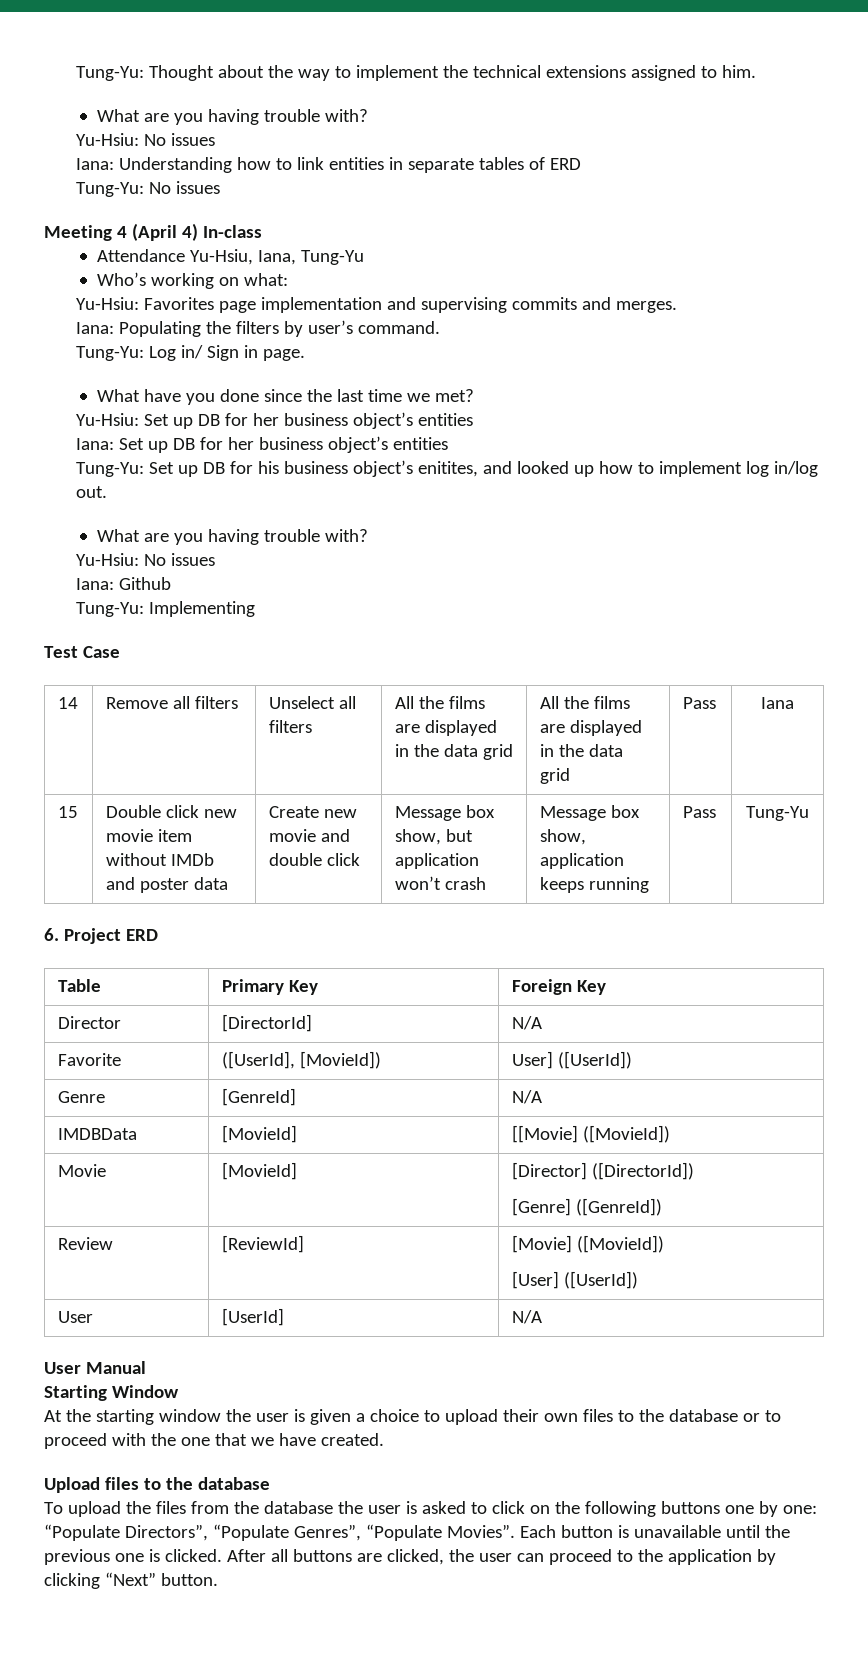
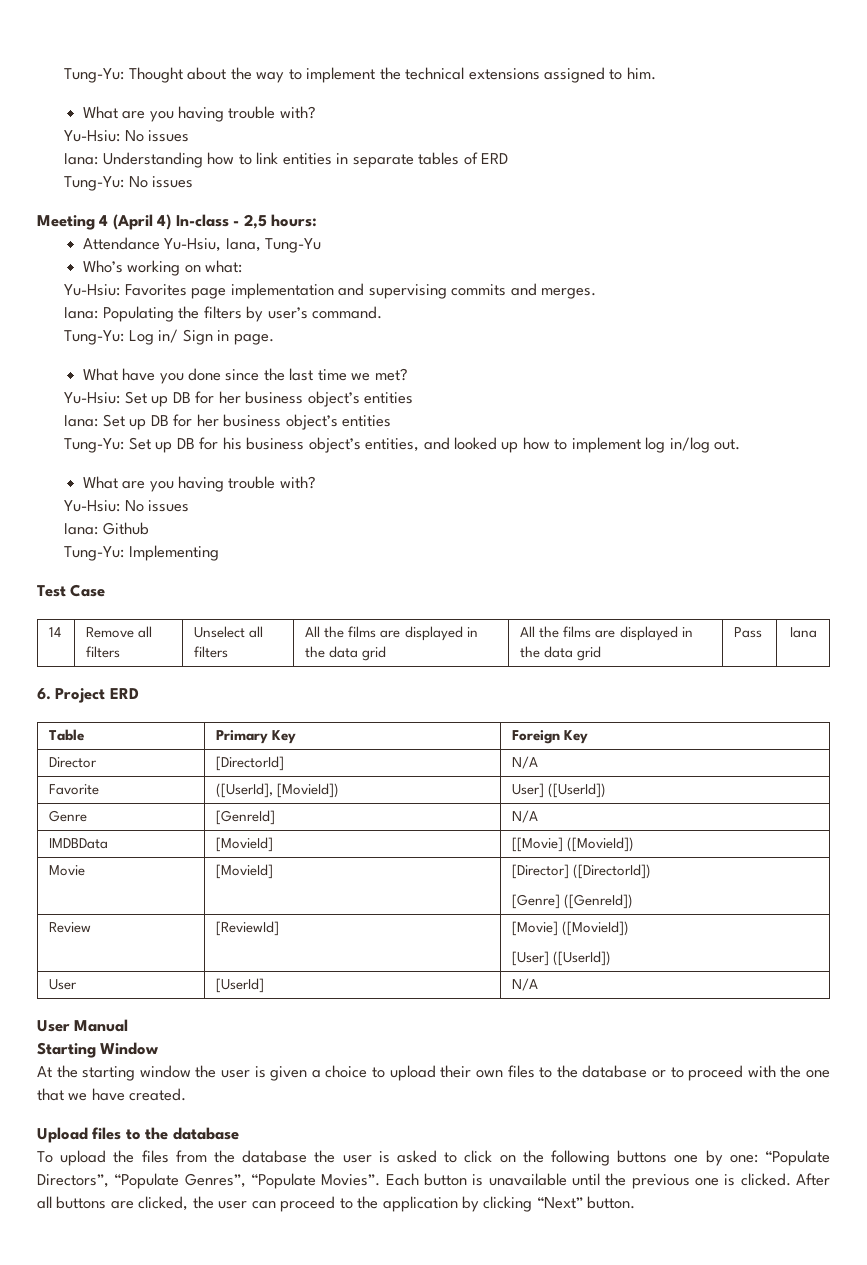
(262, 231) none -> [233,214,318,229] - 2,5 hours:
[418,461,479,477] enitites, -> [365,438,420,452] entities,
[57,806,78,818] [105,805,237,818] [105,829,192,842] [105,853,214,866] [105,877,228,893] [268,806,357,818] [268,829,350,842] [268,853,360,866] [394,805,495,821] [394,829,473,845] [394,853,479,869] [394,876,486,890] [539,805,640,821] [539,829,586,845] [539,853,624,869] [539,877,649,893] [682,806,716,818] [746,806,809,821] // 15 | Double click new movie item without IMDb and poster data | Create new movie and double click | Message box show, but application won’t crash | Message box show, application keeps running | Pass | Tung-Yu -> (817, 632) none

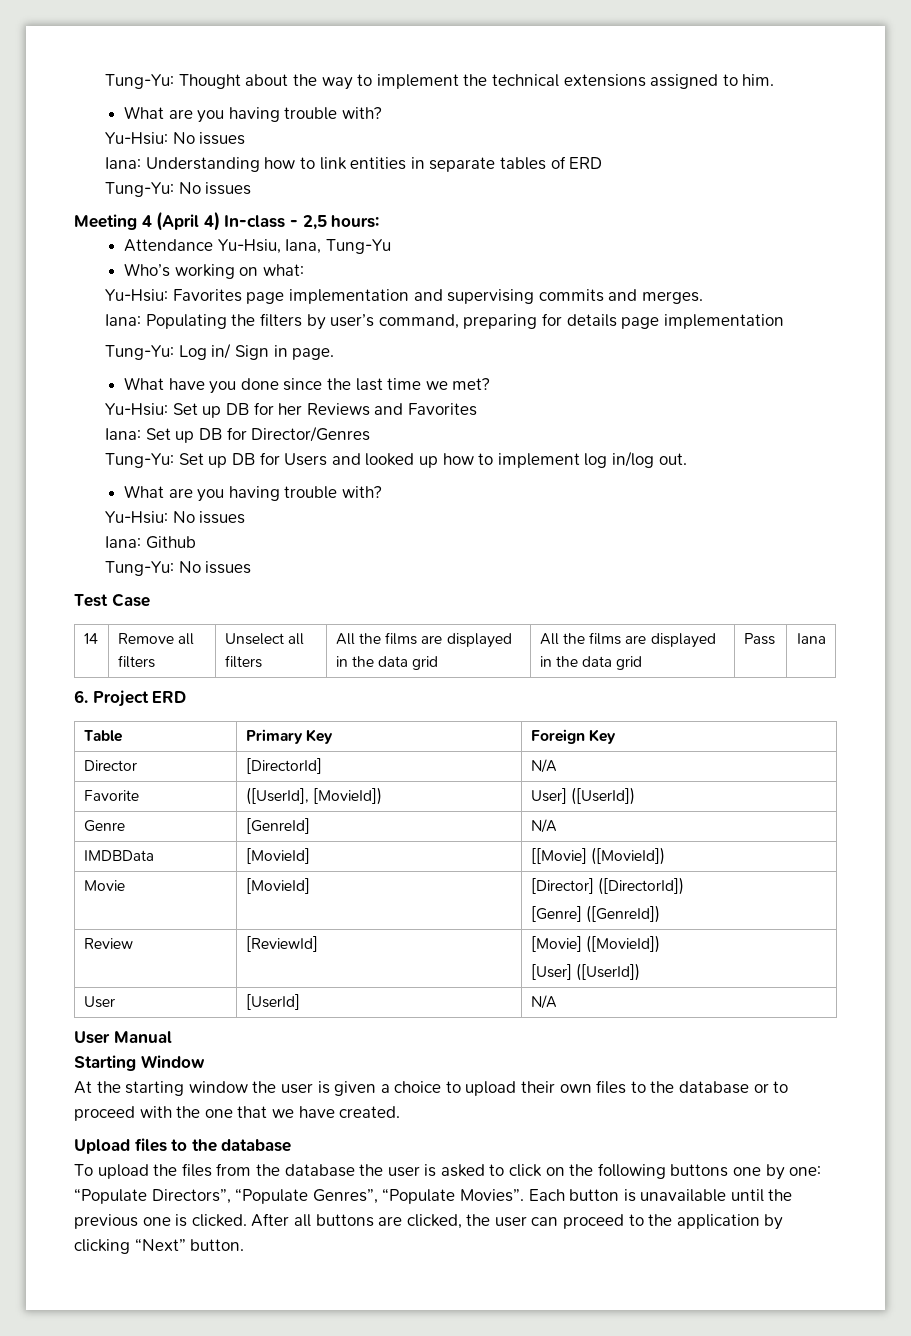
[312,306,383,319] command. -> [378,313,784,329] command, preparing for details page implementation
[245,391,414,407] business object’s entities -> [306,403,477,416] Reviews and Favorites
[196,414,392,430] her business object’s entities -> [251,426,371,442] Director/Genres
[222,437,420,453] his business object’s entities, -> [284,453,328,466] Users
[128,545,219,561] Implementing -> [178,561,252,574] No issues

